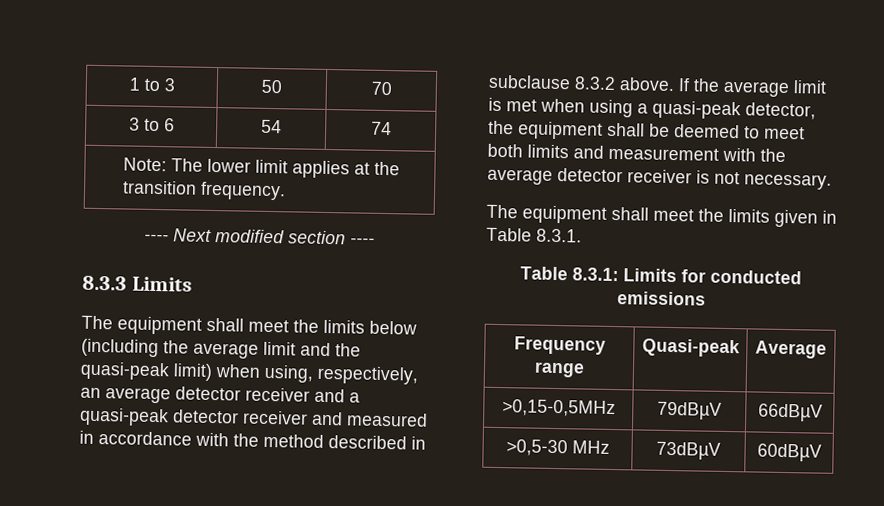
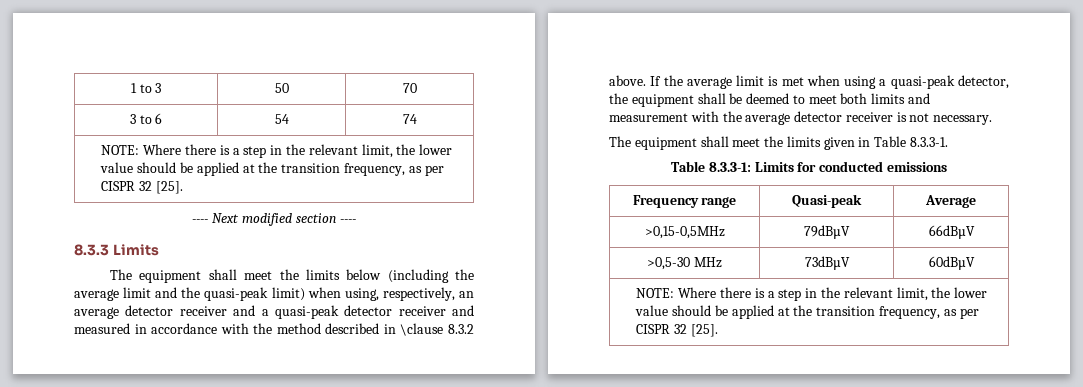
[122,157,400,179] [121,180,286,201] Note: The lower limit applies at the transition frequency. -> [101,144,453,158] [100,162,444,176] [101,181,184,194] NOTE: Where there is a step in the relevant limit, the lower value should be applied at the transition frequency, as per CISPR 32 [25].
[488,74,571,90] subclause -> [400,323,444,336] \clause
[536,228,582,243] [520,266,619,282] 8.3.1. // Table 8.3.1: -> [910,137,949,147] [671,161,751,172] 8.3.3-1. // Table 8.3.3-1:
(822, 452) none -> [636,287,988,301] [635,305,979,319] [636,324,719,337] // NOTE: Where there is a step in the relevant limit, the lower value should be applied at the transition frequency, as per CISPR 32 [25].

